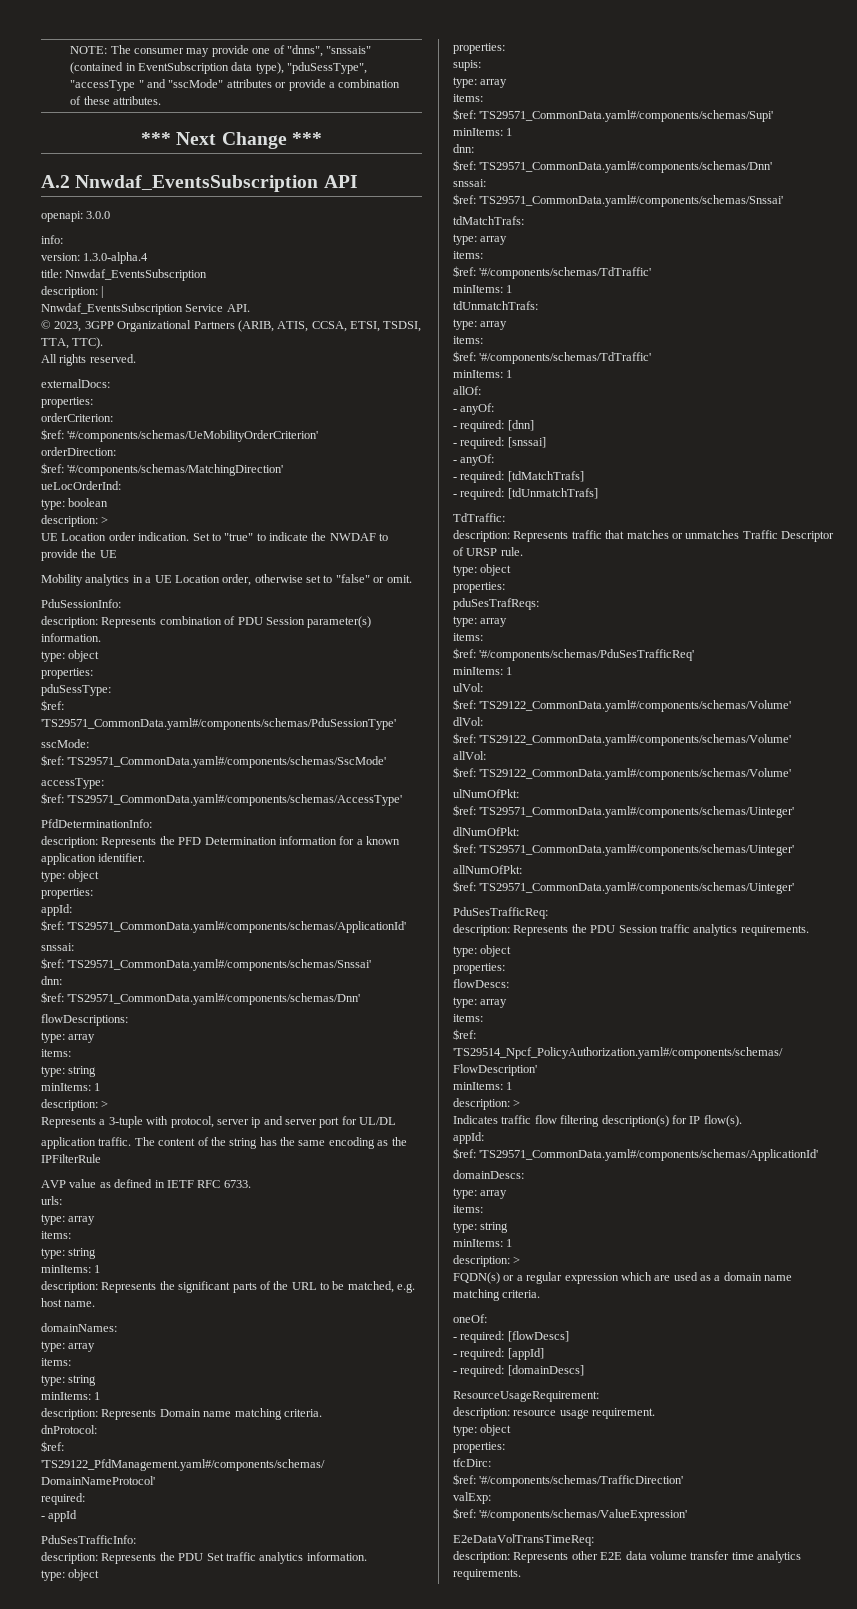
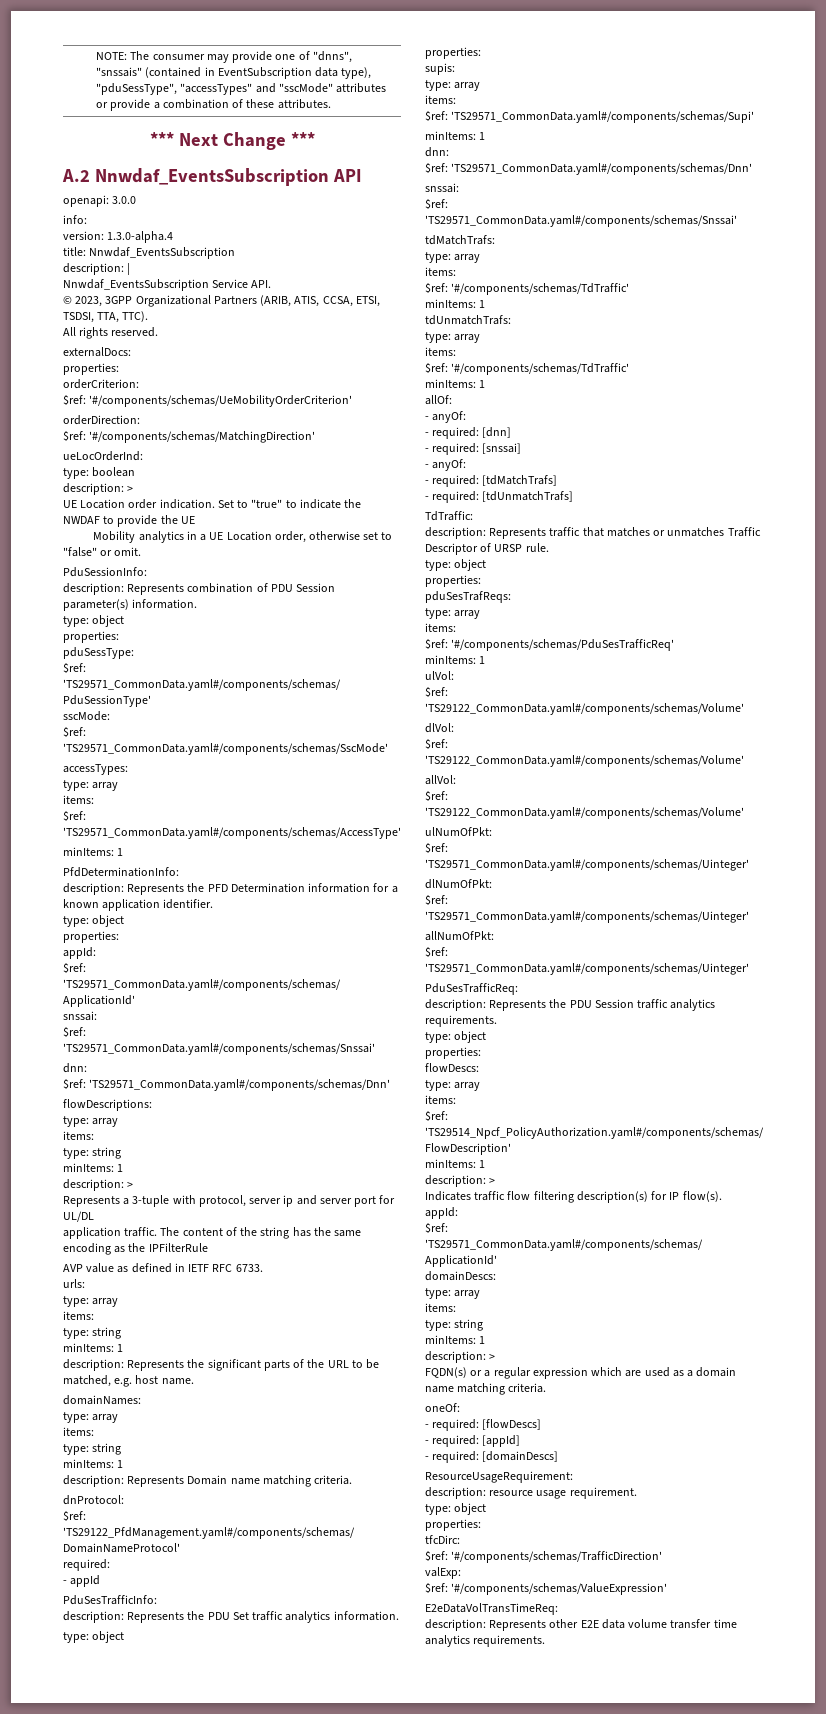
[70,80,144,91] "accessType " -> [180,83,253,95] "accessTypes"
[41,778,104,789] accessType: -> [63,764,128,775] [63,780,119,791] [63,795,94,804] accessTypes: // type: array // items:
(403, 800) none -> [63,847,124,856] // minItems: 1

